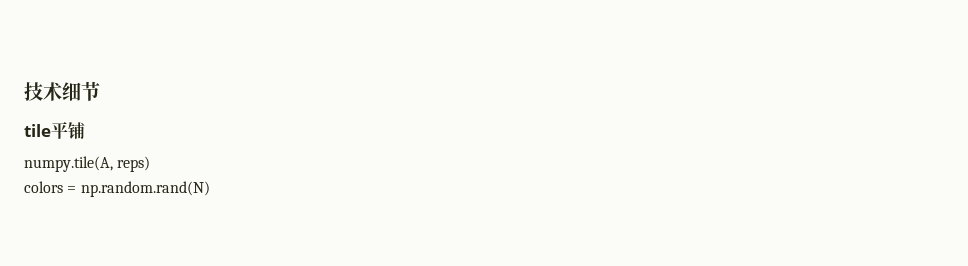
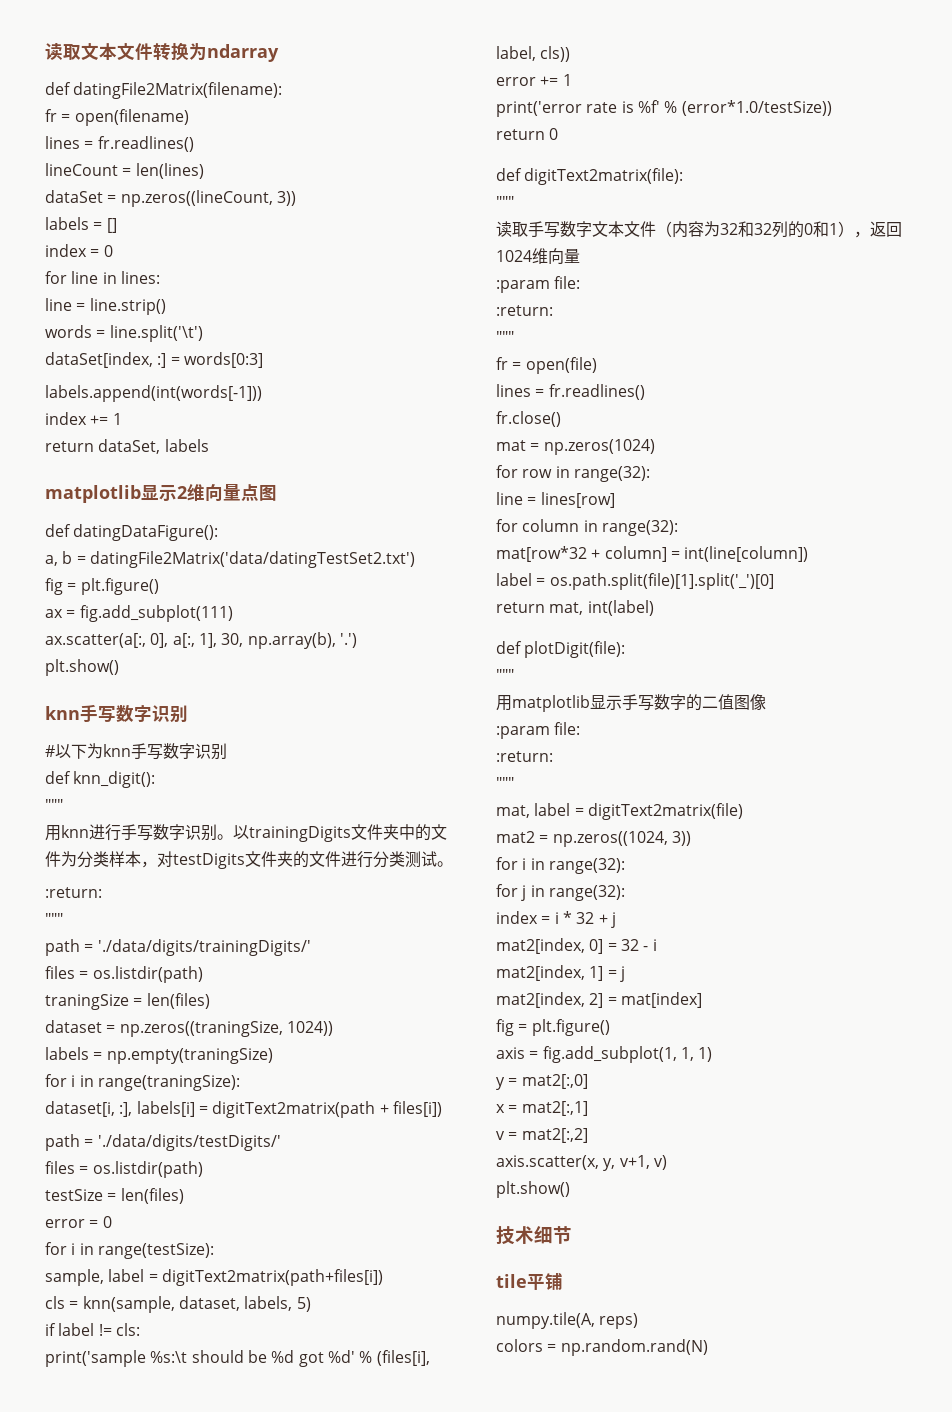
(24, 91) none -> [45,42,279,62] [45,82,283,99] [45,109,189,126] [45,136,194,152] [45,163,204,179] [45,190,296,207] [45,217,117,233] [45,244,113,257] [45,271,160,284] [45,298,166,315] [45,325,203,342] [45,352,263,368] [45,385,262,402] [45,412,122,425] [45,439,209,454] [45,484,277,503] [45,524,219,541] [45,551,415,568] [45,578,159,595] [45,605,233,622] [45,632,357,649] [45,659,119,676] [45,704,188,723] [45,743,227,760] [45,771,156,788] [45,799,63,811] [45,824,447,842] [45,851,453,869] [45,887,102,898] [45,913,63,925] [45,939,311,956] [45,966,203,983] [45,993,210,1010] [45,1020,333,1037] [45,1047,273,1064] [45,1074,240,1091] [45,1101,442,1118] [45,1134,281,1151] [45,1161,203,1178] [45,1188,184,1204] [45,1216,112,1228] [45,1242,214,1259] [45,1269,383,1286] [45,1296,311,1313] [45,1323,140,1336] [45,1350,430,1367] [496,46,571,62] [496,74,572,86] [496,100,832,117] [496,128,559,140] [496,168,684,185] [496,196,514,208] [496,221,902,238] [496,248,580,264] [496,276,581,293] [496,305,553,316] [496,331,514,343] [496,357,597,374] [496,384,645,400] [496,411,561,427] [496,439,655,455] [496,465,650,482] [496,492,615,508] [496,519,678,536] [496,546,809,562] [496,573,774,590] [496,600,654,616] [496,641,626,658] [496,669,514,681] [496,694,766,712] [496,722,581,739] [496,751,553,762] [496,777,514,789] [496,803,743,820] [496,831,691,847] [496,857,625,874] [496,884,625,901] [496,911,616,928] [496,938,657,954] [496,965,625,982] [496,992,702,1008] [496,1019,610,1036] [496,1046,713,1063] [496,1074,588,1090] [496,1101,588,1116] [496,1128,588,1143] [496,1155,667,1171] [496,1181,570,1198] 读取文本文件转换为ndarray // def datingFile2Matrix(filename): // fr = open(filename) // lines = fr.readlines() // lineCount = len(lines) // dataSet = np.zeros((lineCount, 3)) // labels = [] // index = 0 // for line in lines: // line = line.strip() // words = line.split('\t') // dataSet[index, :] = words[0:3] // labels.append(int(words[-1])) // index += 1 // return dataSet, labels // matplotlib显示2维向量点图 // def datingDataFigure(): // a, b = datingFile2Matrix('data/datingTestSet2.txt') // fig = plt.figure() // ax = fig.add_subplot(111) // ax.scatter(a[:, 0], a[:, 1], 30, np.array(b), '.') // plt.show() // knn手写数字识别 // #以下为knn手写数字识别 // def knn_digit(): // """ // 用knn进行手写数字识别。以trainingDigits文件夹中的文件为分类样本，对testDigits文件夹的文件进行分类测试。 // :return: // """ // path = './data/digits/trainingDigits/' // files = os.listdir(path) // traningSize = len(files) // dataset = np.zeros((traningSize, 1024)) // labels = np.empty(traningSize) // for i in range(traningSize): // dataset[i, :], labels[i] = digitText2matrix(path + files[i]) // path = './data/digits/testDigits/' // files = os.listdir(path) // testSize = len(files) // error = 0 // for i in range(testSize): // sample, label = digitText2matrix(path+files[i]) // cls = knn(sample, dataset, labels, 5) // if label != cls: // print('sample %s:\t should be %d got %d' % (files[i], label, cls)) // error += 1 // print('error rate is %f' % (error*1.0/testSize)) // return 0 // def digitText2matrix(file): // """ // 读取手写数字文本文件（内容为32和32列的0和1），返回1024维向量 // :param file: // :return: // """ // fr = open(file) // lines = fr.readlines() // fr.close() // mat = np.zeros(1024) // for row in range(32): // line = lines[row] // for column in range(32): // mat[row*32 + column] = int(line[column]) // label = os.path.split(file)[1].split('_')[0] // return mat, int(label) // def plotDigit(file): // """ // 用matplotlib显示手写数字的二值图像 // :param file: // :return: // """ // mat, label = digitText2matrix(file) // mat2 = np.zeros((1024, 3)) // for i in range(32): // for j in range(32): // index = i * 32 + j // mat2[index, 0] = 32 - i // mat2[index, 1] = j // mat2[index, 2] = mat[index] // fig = plt.figure() // axis = fig.add_subplot(1, 1, 1) // y = mat2[:,0] // x = mat2[:,1] // v = mat2[:,2] // axis.scatter(x, y, v+1, v) // plt.show() //

